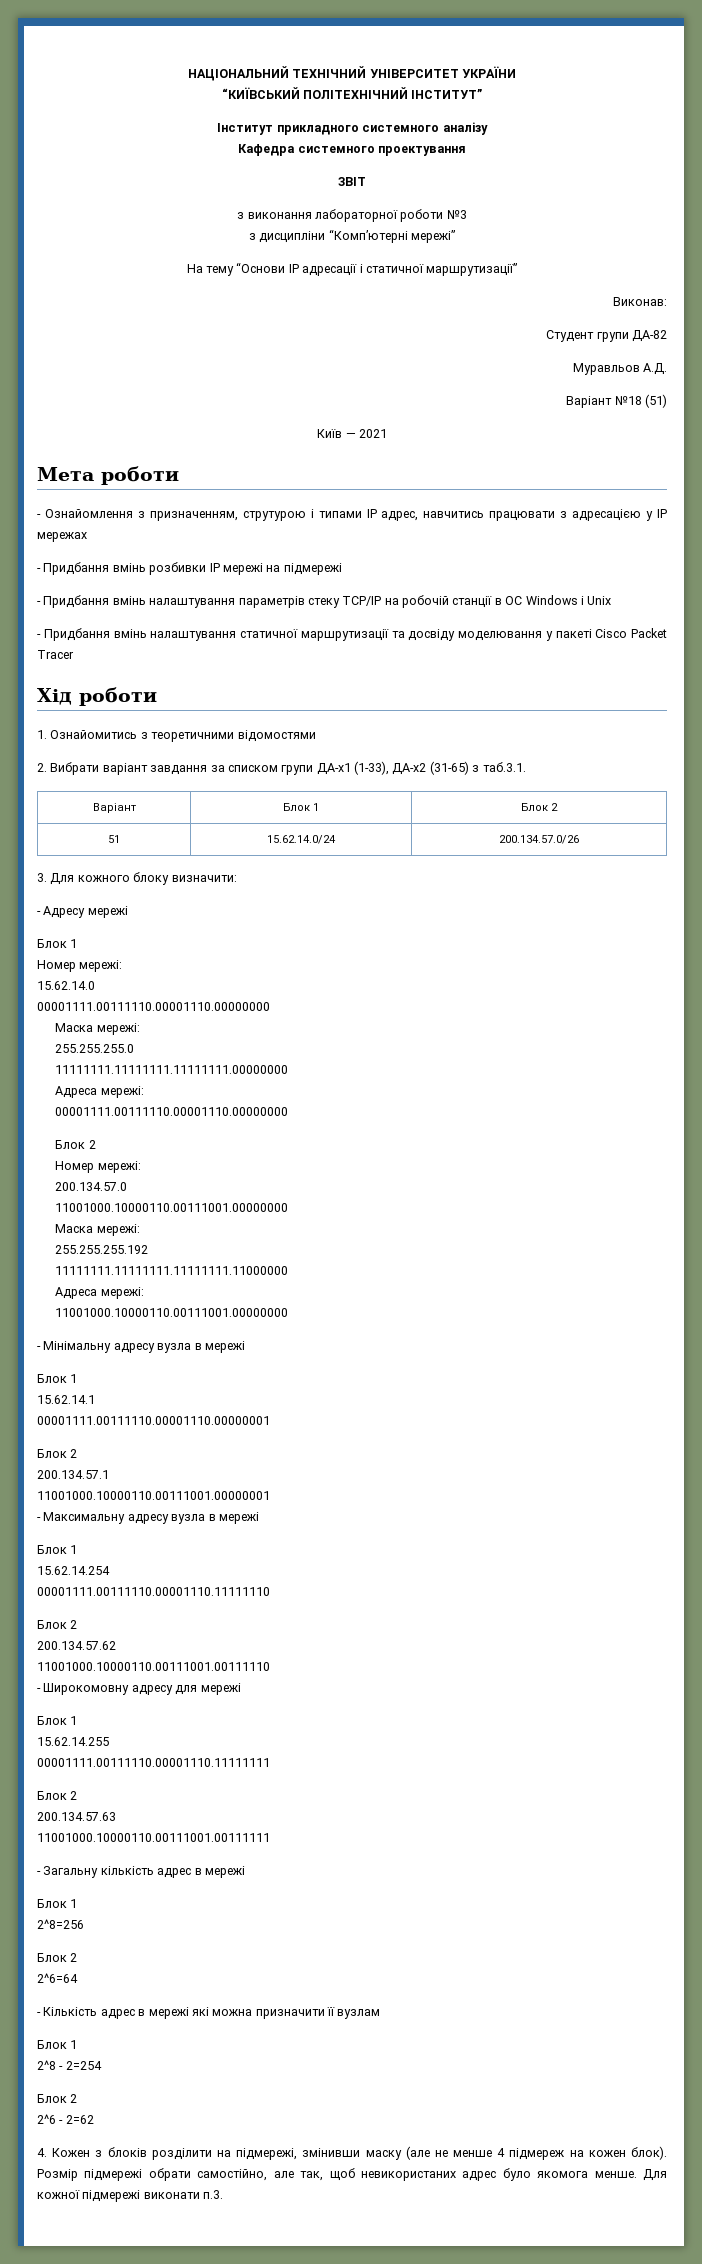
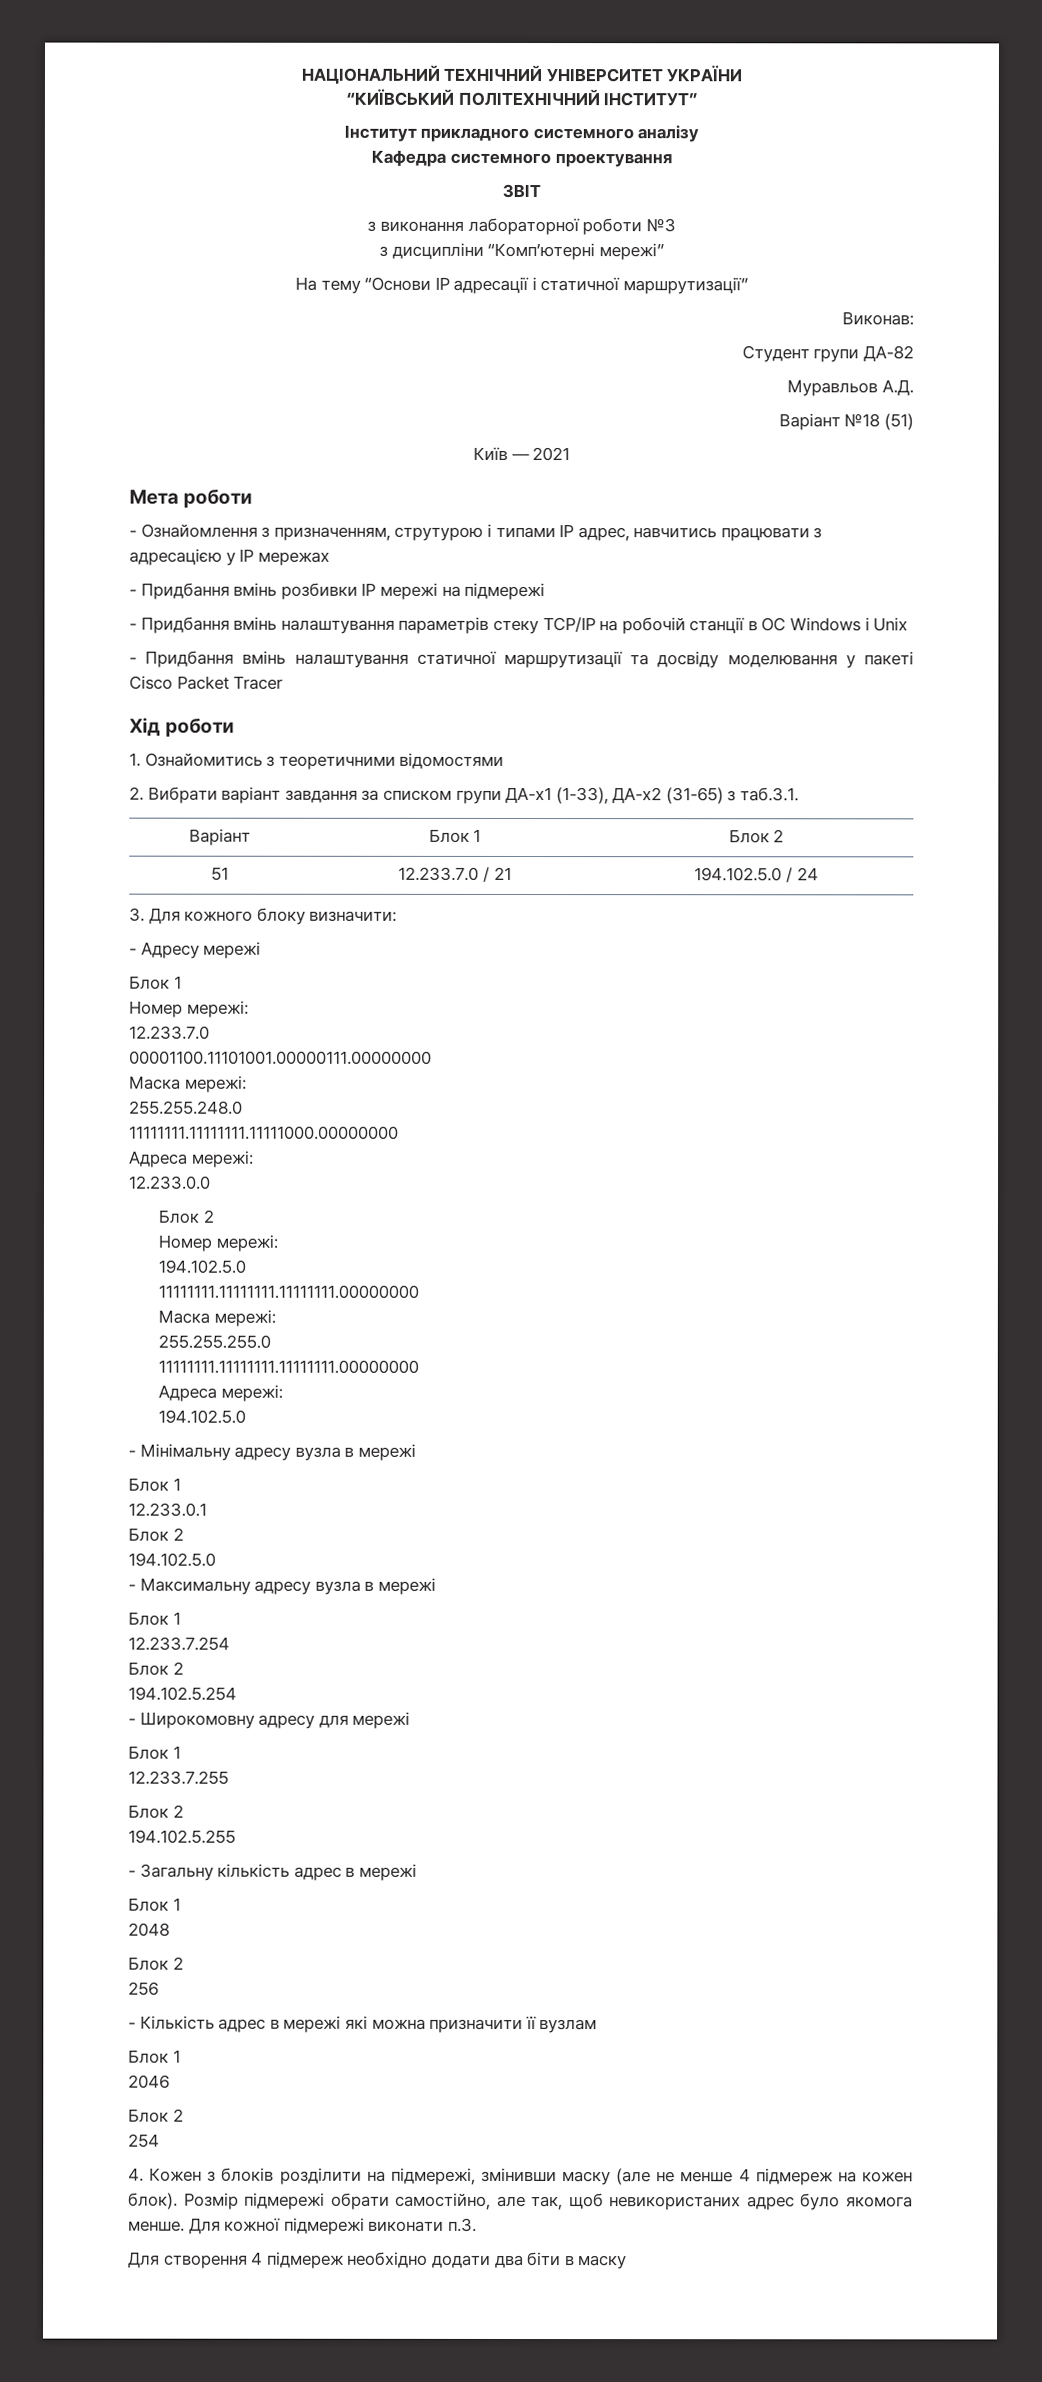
[267,835,336,844] [499,835,579,844] 15.62.14.0/24 | 200.134.57.0/26 -> [398,866,512,882] [694,867,819,883] 12.233.7.0 / 21 | 194.102.5.0 / 24
[37,981,95,990] [37,1002,270,1011] 15.62.14.0 // 00001111.00111110.00001110.00000000 -> [129,1025,210,1040] [129,1050,432,1065] [129,1075,247,1093] [129,1100,243,1115] [129,1125,399,1140] [129,1150,254,1168] [129,1175,211,1190] [158,1209,214,1224] [158,1234,278,1252] [158,1259,247,1274] [158,1284,420,1299] 12.233.7.0 // 00001100.11101001.00000111.00000000 // Маска мережі: // 255.255.248.0 // 11111111.11111111.11111000.00000000 // Адреса мережі: // 12.233.0.0 // Блок 2 // Номер мережі: // 194.102.5.0 // 11111111.11111111.11111111.00000000
[55,1107,289,1116] [55,1140,96,1149] [55,1161,141,1173] [55,1182,128,1191] [55,1203,289,1212] [55,1224,140,1236] [55,1245,149,1254] [55,1266,289,1275] [55,1287,144,1299] [55,1308,289,1317] 00001111.00111110.00001110.00000000 // Блок 2 // Номер мережі: // 200.134.57.0 // 11001000.10000110.00111001.00000000 // Маска мережі: // 255.255.255.192 // 11111111.11111111.11111111.11000000 // Адреса мережі: // 11001000.10000110.00111001.00000000 -> [158,1409,247,1424] 194.102.5.0
[37,1395,95,1404] [37,1416,270,1425] [37,1449,78,1458] [37,1470,109,1479] [37,1491,270,1500] 15.62.14.1 // 00001111.00111110.00001110.00000001 // Блок 2 // 200.134.57.1 // 11001000.10000110.00111001.00000001 -> [128,1502,207,1517] [128,1527,184,1542] [128,1552,216,1567] 12.233.0.1 // Блок 2 // 194.102.5.0
[37,1566,110,1575] [37,1587,270,1596] [37,1620,78,1629] [37,1641,116,1650] [37,1662,270,1671] 15.62.14.254 // 00001111.00111110.00001110.11111110 // Блок 2 // 200.134.57.62 // 11001000.10000110.00111001.00111110 -> [128,1636,230,1651] [128,1661,184,1676] [128,1686,237,1701] 12.233.7.254 // Блок 2 // 194.102.5.254
[37,1737,109,1746] [37,1758,270,1767] [37,1791,78,1800] [37,1812,116,1821] [37,1833,270,1842] 15.62.14.255 // 00001111.00111110.00001110.11111111 // Блок 2 // 200.134.57.63 // 11001000.10000110.00111001.00111111 -> [128,1770,229,1785] [128,1804,184,1819] [128,1829,236,1844] 12.233.7.255 // Блок 2 // 194.102.5.255
[37,1919,84,1929] [37,1953,78,1962] [37,1973,78,1983] 2^8=256 // Блок 2 // 2^6=64 -> [128,1922,170,1937] [128,1956,184,1971] [128,1981,159,1996] 2048 // Блок 2 // 256
[37,2060,102,2070] [37,2094,78,2103] [37,2114,94,2124] 2^8 - 2=254 // Блок 2 // 2^6 - 2=62 -> [128,2074,170,2089] [128,2108,184,2123] [128,2133,160,2148] 2046 // Блок 2 // 254
(224, 2194) none -> [128,2251,628,2270] // Для створення 4 підмереж необхідно додати два біти в маску

